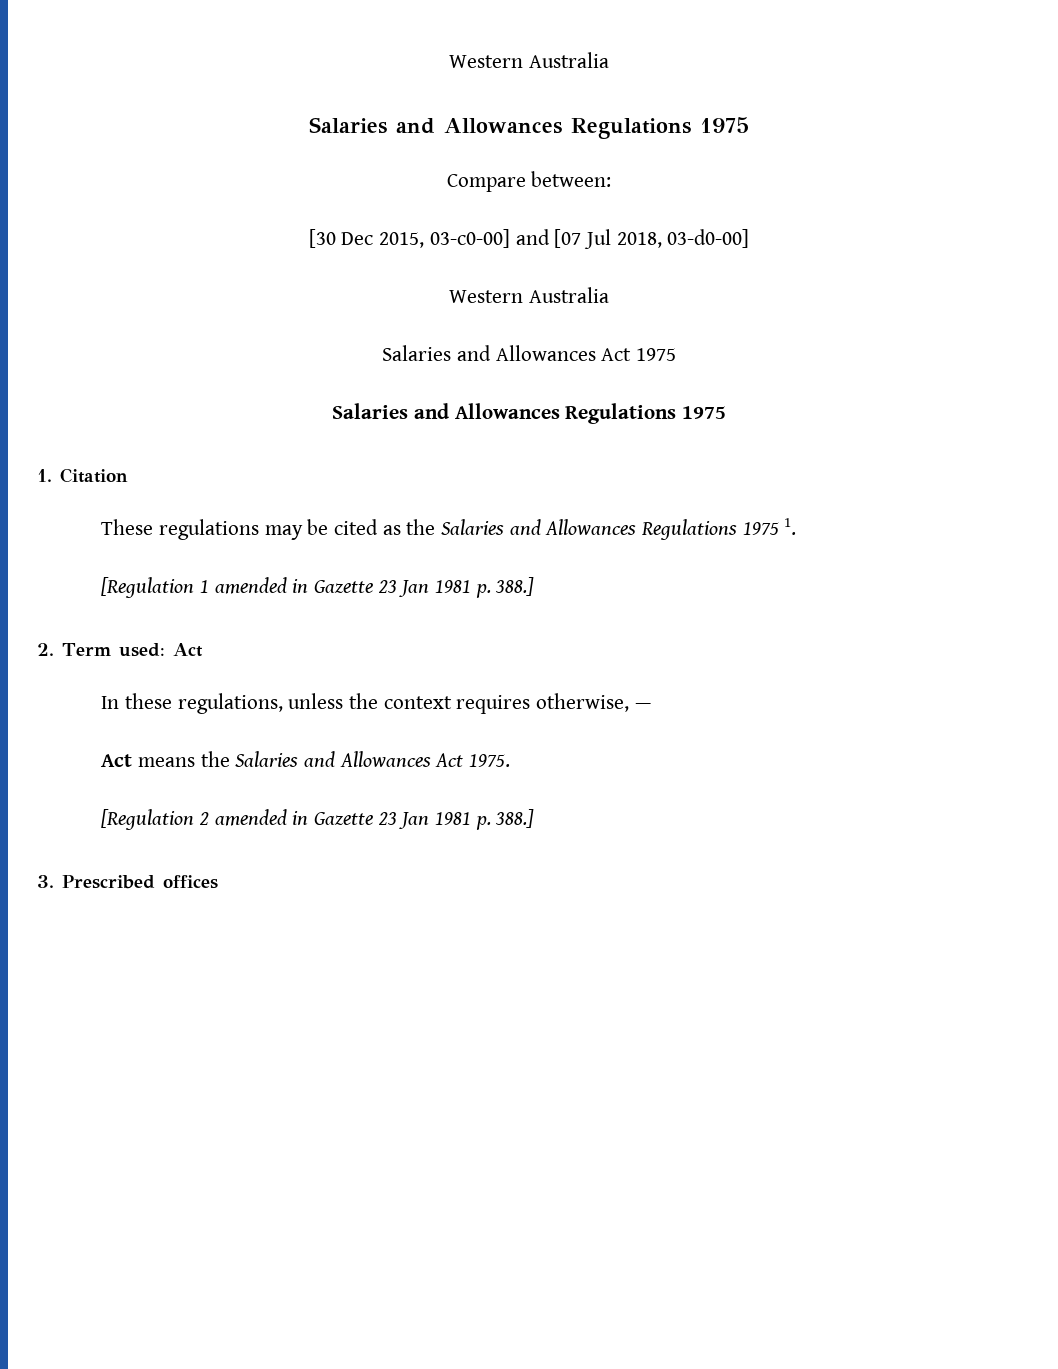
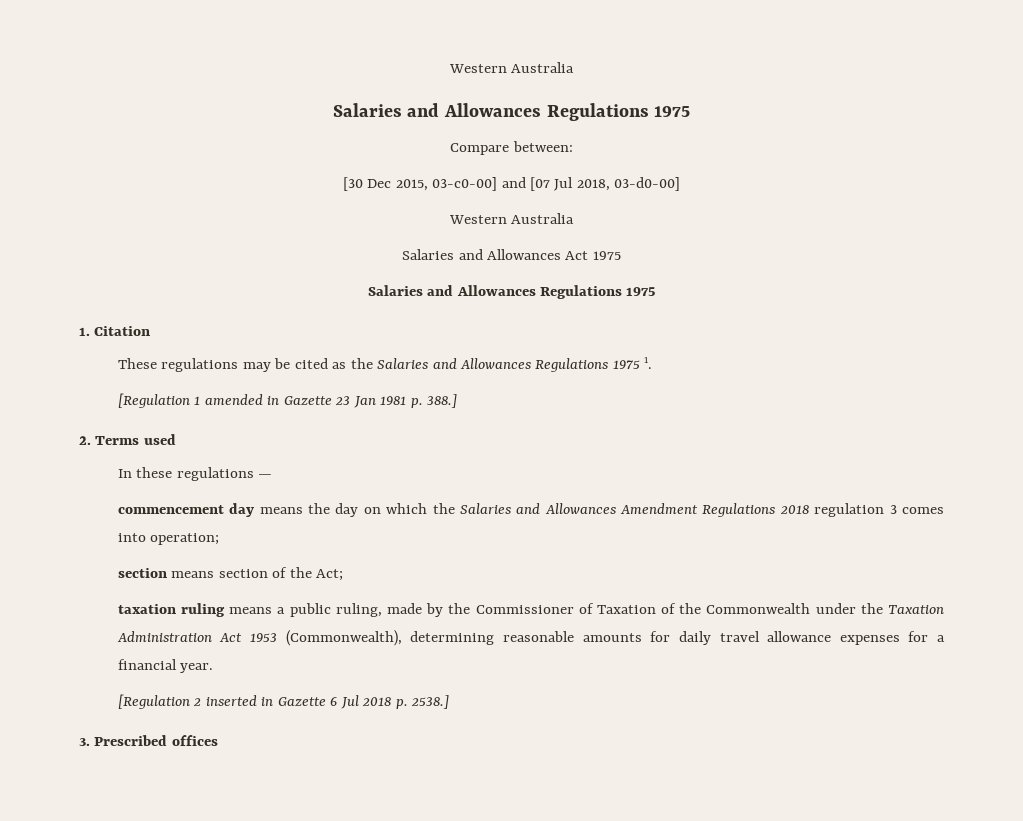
[62,643,203,657] Term used: Act -> [95,434,176,445] Terms used
[177,693,651,714] [101,751,511,767] regulations, unless the context requires otherwise, — // Act means the Salaries and Allowances Act 1975. -> [176,467,273,481] [117,503,944,517] [117,533,220,545] [117,567,344,581] [117,603,945,617] [116,630,946,646] [117,659,214,673] regulations — // commencement day means the day on which the Salaries and Allowances Amendment Regulations 2018 regulation 3 comes into operation; // section means section of the Act; // taxation ruling means a public ruling, made by the Commissioner of Taxation of the Commonwealth under the Taxation Administration Act 1953 (Commonwealth), determining reasonable amounts for daily travel allowance expenses for a financial year.
[214,809,535,830] amended in Gazette 23 Jan 1981 p. 388.] -> [205,695,449,709] inserted in Gazette 6 Jul 2018 p. 2538.]

